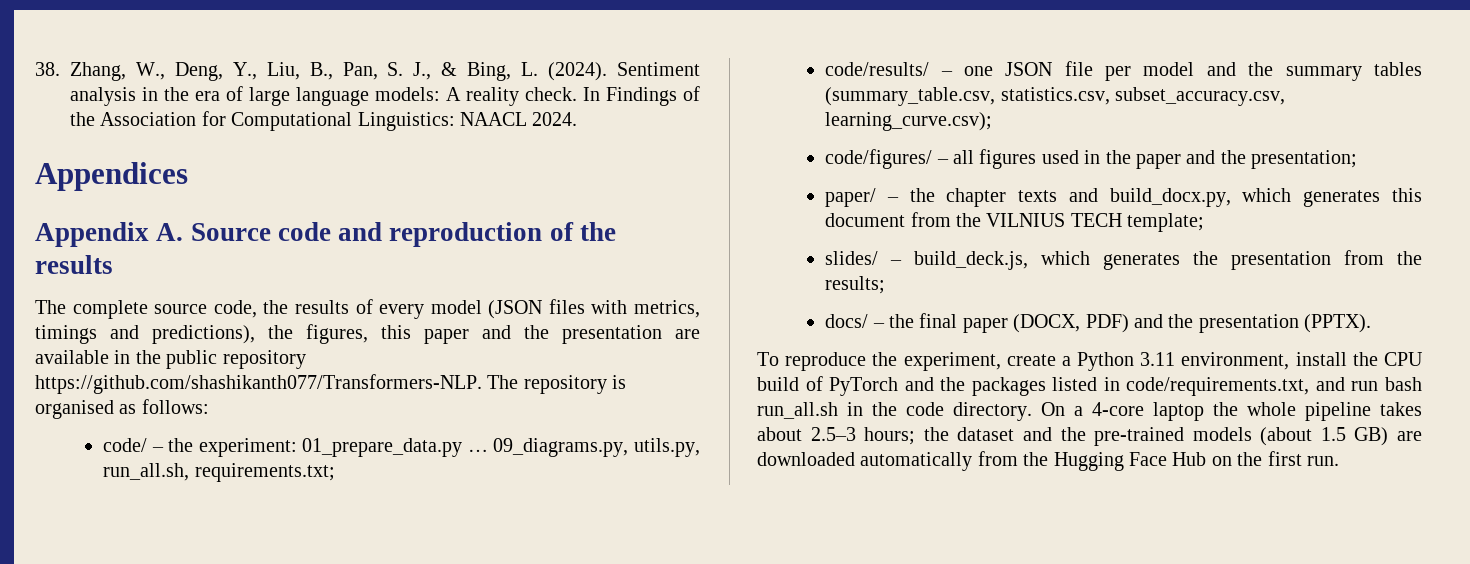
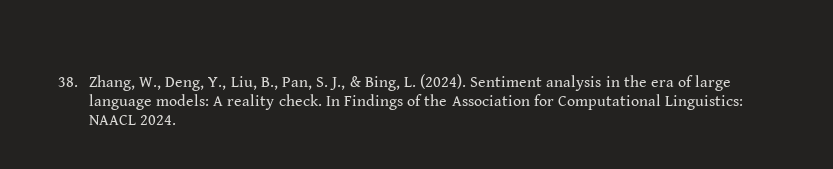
[35,162,188,191] [35,222,617,247] [35,255,113,274] [35,299,700,319] [35,324,700,344] [35,350,306,369] [35,374,627,394] [35,399,209,419] [103,438,700,457] [103,463,335,482] [825,61,1422,81] [825,87,1285,106] [825,112,993,131] [825,149,1358,169] [825,188,1422,207] [825,212,1205,232] [825,250,1422,270] [825,276,886,294] [825,313,1372,333] [757,352,1423,371] [757,376,1422,396] [757,402,1422,421] [757,427,1422,446] [757,451,1339,471] // Appendices // Appendix A. Source code and reproduction of the results // The complete source code, the results of every model (JSON files with metrics, timings and predictions), the figures, this paper and the presentation are available in the public repository https://github.com/shashikanth077/Transformers-NLP. The repository is organised as follows: // code/ – the experiment: 01_prepare_data.py … 09_diagrams.py, utils.py, run_all.sh, requirements.txt; // code/results/ – one JSON file per model and the summary tables (summary_table.csv, statistics.csv, subset_accuracy.csv, learning_curve.csv); // code/figures/ – all figures used in the paper and the presentation; // paper/ – the chapter texts and build_docx.py, which generates this document from the VILNIUS TECH template; // slides/ – build_deck.js, which generates the presentation from the results; // docs/ – the final paper (DOCX, PDF) and the presentation (PPTX). // To reproduce the experiment, create a Python 3.11 environment, install the CPU build of PyTorch and the packages listed in code/requirements.txt, and run bash run_all.sh in the code directory. On a 4-core laptop the whole pipeline takes about 2.5–3 hours; the dataset and the pre-trained models (about 1.5 GB) are downloaded automatically from the Hugging Face Hub on the first run. -> (177, 120) none

